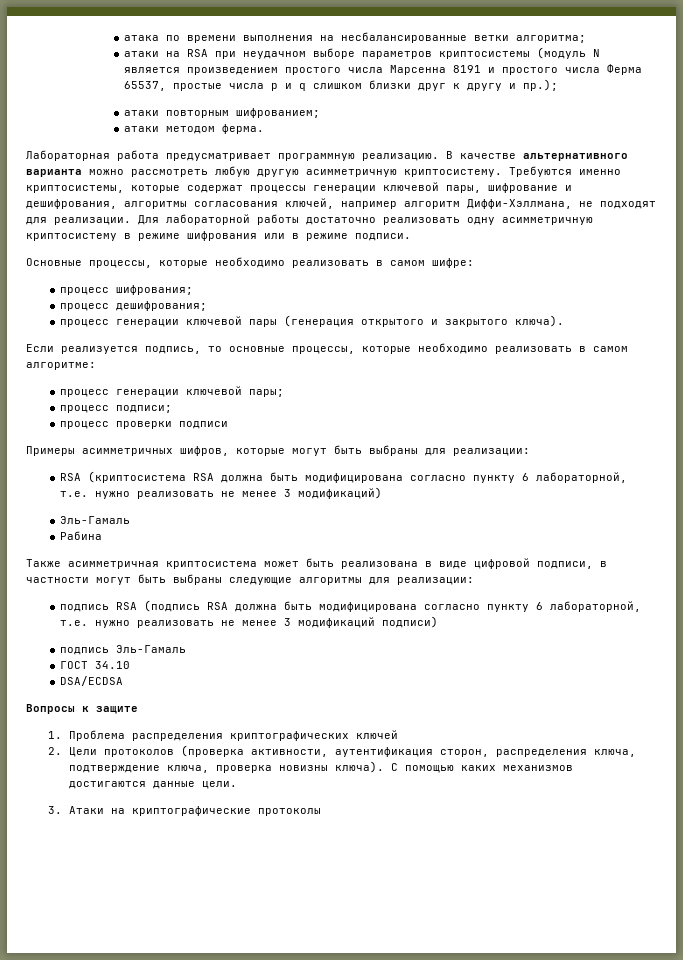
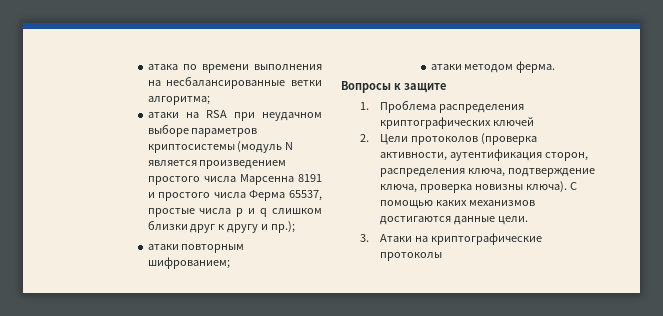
[26,150,628,161] [26,166,621,177] [26,182,572,193] [26,198,656,209] [26,214,593,225] [26,231,411,241] [26,257,474,268] [59,285,193,295] [59,301,207,311] [59,315,564,327] [26,343,628,354] [26,362,96,370] [59,386,284,397] [59,405,172,413] [59,421,228,429] [26,445,530,456] [59,471,627,483] [59,487,382,499] [59,516,130,524] [59,531,102,540] [26,558,607,569] [26,574,474,585] [59,600,641,612] [59,616,438,628] [59,645,186,655] [59,661,130,669] [59,676,123,686] // Лабораторная работа предусматривает программную реализацию. В качестве альтернативного варианта можно рассмотреть любую другую асимметричную криптосистему. Требуются именно криптосистемы, которые содержат процессы генерации ключевой пары, шифрование и дешифрования, алгоритмы согласования ключей, например алгоритм Диффи-Хэллмана, не подходят для реализации. Для лабораторной работы достаточно реализовать одну асимметричную криптосистему в режиме шифрования или в режиме подписи. // Основные процессы, которые необходимо реализовать в самом шифре: // процесс шифрования; // процесс дешифрования; // процесс генерации ключевой пары (генерация открытого и закрытого ключа). // Если реализуется подпись, то основные процессы, которые необходимо реализовать в самом алгоритме: // процесс генерации ключевой пары; // процесс подписи; // процесс проверки подписи // Примеры асимметричных шифров, которые могут быть выбраны для реализации: // RSA (криптосистема RSA должна быть модифицирована согласно пункту 6 лабораторной, т.е. нужно реализовать не менее 3 модификаций) // Эль-Гамаль // Рабина // Также асимметричная криптосистема может быть реализована в виде цифровой подписи, в частности могут быть выбраны следующие алгоритмы для реализации: // подпись RSA (подпись RSA должна быть модифицирована согласно пункту 6 лабораторной, т.е. нужно реализовать не менее 3 модификаций подписи) // подпись Эль-Гамаль // ГОСТ 34.10 // DSA/ECDSA -> (556, 67) none

